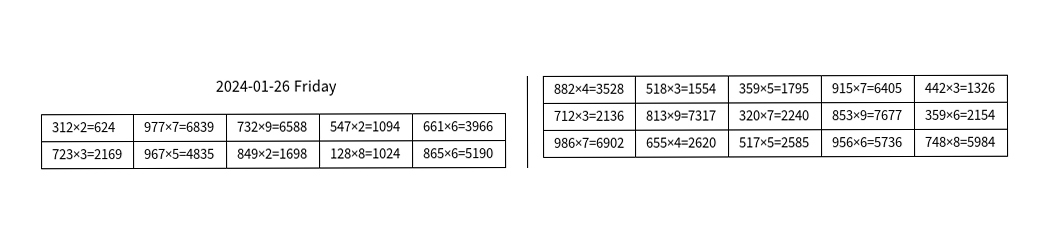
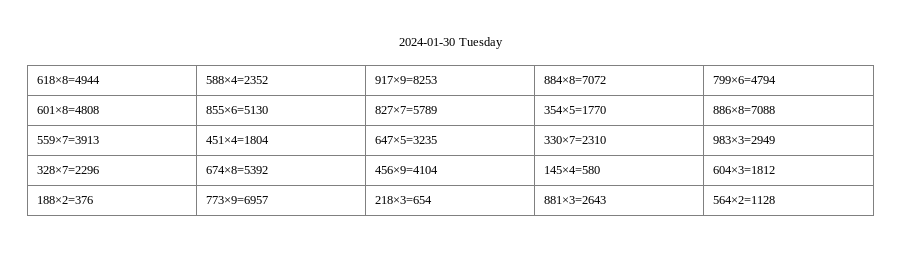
[214,79,338,96] [50,122,116,133] [142,121,215,132] [235,121,308,132] [328,121,401,132] [421,121,494,132] [51,149,123,160] [143,148,215,159] [236,148,308,159] [329,148,401,159] [422,148,494,159] [552,83,624,94] [644,83,716,94] [737,83,809,94] [830,83,902,94] [923,82,995,93] [552,110,624,121] [644,110,716,121] [737,110,809,121] [830,110,902,121] [923,109,995,120] [553,137,625,148] [645,137,717,148] [738,137,810,148] [831,137,903,148] [924,136,996,147] 2024-01-26 Friday // 312×2=624 | 977×7=6839 | 732×9=6588 | 547×2=1094 | 661×6=3966 // 723×3=2169 | 967×5=4835 | 849×2=1698 | 128×8=1024 | 865×6=5190 // 882×4=3528 | 518×3=1554 | 359×5=1795 | 915×7=6405 | 442×3=1326 // 712×3=2136 | 813×9=7317 | 320×7=2240 | 853×9=7677 | 359×6=2154 // 986×7=6902 | 655×4=2620 | 517×5=2585 | 956×6=5736 | 748×8=5984 -> [399,37,503,49] [36,76,100,84] [205,76,268,84] [374,76,437,84] [543,76,606,84] [712,76,776,84] [36,106,99,114] [205,106,268,114] [374,106,437,114] [543,106,606,114] [712,106,775,114] [36,136,99,144] [205,136,269,144] [374,136,437,144] [543,136,606,144] [712,136,775,144] [36,166,99,174] [205,166,268,174] [374,166,438,174] [543,166,600,174] [712,166,775,174] [36,196,93,204] [205,196,268,204] [374,196,432,204] [543,196,606,204] [712,196,775,204] 2024-01-30 Tuesday // 618×8=4944 | 588×4=2352 | 917×9=8253 | 884×8=7072 | 799×6=4794 // 601×8=4808 | 855×6=5130 | 827×7=5789 | 354×5=1770 | 886×8=7088 // 559×7=3913 | 451×4=1804 | 647×5=3235 | 330×7=2310 | 983×3=2949 // 328×7=2296 | 674×8=5392 | 456×9=4104 | 145×4=580 | 604×3=1812 // 188×2=376 | 773×9=6957 | 218×3=654 | 881×3=2643 | 564×2=1128

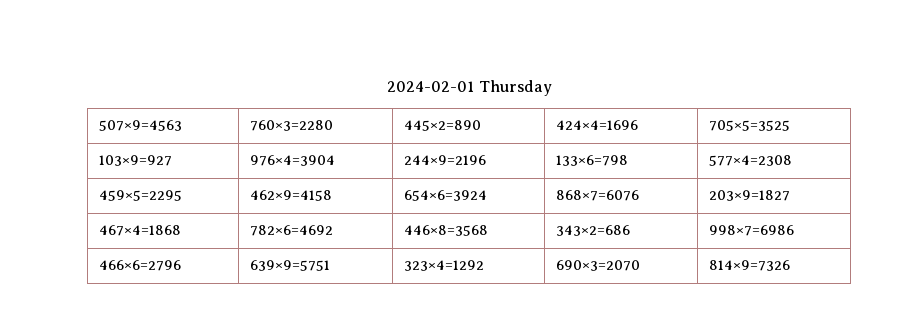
[399,37,503,49] [36,76,100,84] [205,76,268,84] [374,76,437,84] [543,76,606,84] [712,76,776,84] [36,106,99,114] [205,106,268,114] [374,106,437,114] [543,106,606,114] [712,106,775,114] [36,136,99,144] [205,136,269,144] [374,136,437,144] [543,136,606,144] [712,136,775,144] [36,166,99,174] [205,166,268,174] [374,166,438,174] [543,166,600,174] [712,166,775,174] [36,196,93,204] [205,196,268,204] [374,196,432,204] [543,196,606,204] [712,196,775,204] 2024-01-30 Tuesday // 618×8=4944 | 588×4=2352 | 917×9=8253 | 884×8=7072 | 799×6=4794 // 601×8=4808 | 855×6=5130 | 827×7=5789 | 354×5=1770 | 886×8=7088 // 559×7=3913 | 451×4=1804 | 647×5=3235 | 330×7=2310 | 983×3=2949 // 328×7=2296 | 674×8=5392 | 456×9=4104 | 145×4=580 | 604×3=1812 // 188×2=376 | 773×9=6957 | 218×3=654 | 881×3=2643 | 564×2=1128 -> [387,80,552,96] [98,120,182,131] [249,120,333,131] [403,120,481,131] [555,120,638,130] [708,120,790,131] [98,155,172,166] [249,155,335,166] [403,155,486,165] [555,155,628,166] [708,155,792,166] [98,190,182,201] [249,190,332,201] [403,190,487,201] [555,190,639,201] [708,190,790,201] [98,225,181,236] [249,225,333,236] [403,225,488,236] [555,225,630,236] [708,225,794,236] [98,260,181,271] [249,260,330,271] [403,260,484,271] [555,260,640,271] [708,260,790,271] 2024-02-01 Thursday // 507×9=4563 | 760×3=2280 | 445×2=890 | 424×4=1696 | 705×5=3525 // 103×9=927 | 976×4=3904 | 244×9=2196 | 133×6=798 | 577×4=2308 // 459×5=2295 | 462×9=4158 | 654×6=3924 | 868×7=6076 | 203×9=1827 // 467×4=1868 | 782×6=4692 | 446×8=3568 | 343×2=686 | 998×7=6986 // 466×6=2796 | 639×9=5751 | 323×4=1292 | 690×3=2070 | 814×9=7326

